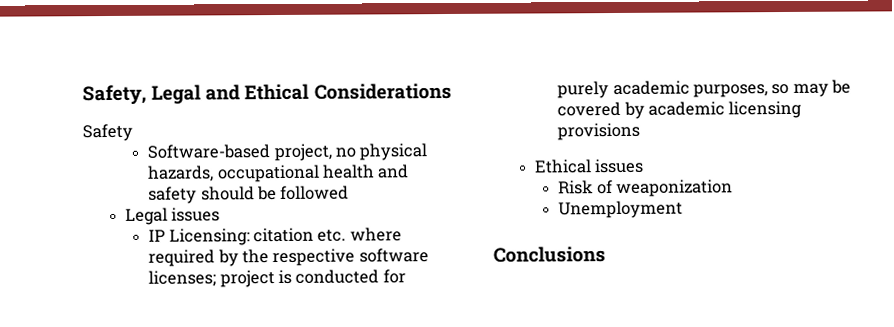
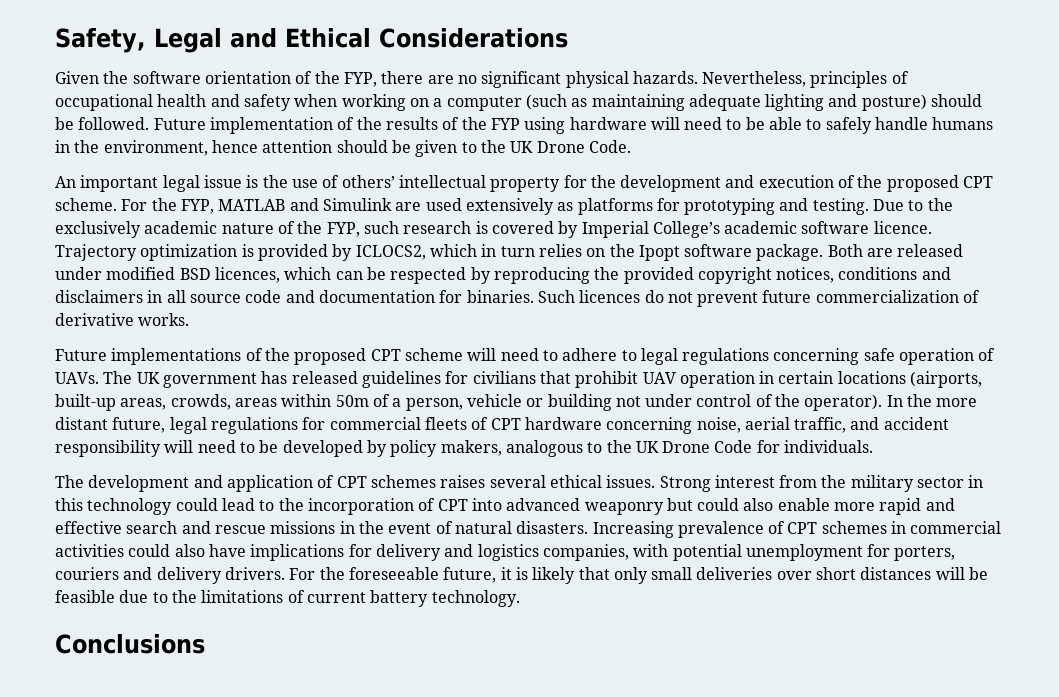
[82,123,133,142] [147,143,428,162] [148,164,410,183] [148,185,350,204] [124,207,221,225] [148,227,402,246] [148,248,429,267] [148,269,406,288] [557,79,852,99] [557,100,803,119] [557,122,641,141] [533,158,645,174] [558,179,734,197] [558,200,684,219] Safety // Software-based project, no physical hazards, occupational health and safety should be followed // Legal issues // IP Licensing: citation etc. where required by the respective software licenses; project is conducted for purely academic purposes, so may be covered by academic licensing provisions // Ethical issues // Risk of weaponization // Unemployment -> [55,71,909,88] [55,94,983,111] [55,117,994,134] [55,140,631,157] [55,175,994,192] [55,198,953,215] [55,221,932,238] [55,244,964,261] [55,267,951,284] [55,290,981,307] [55,313,190,326] [55,348,996,365] [55,371,983,388] [55,394,978,411] [55,417,949,434] [55,440,874,457] [55,475,984,492] [55,498,955,515] [55,521,1002,538] [55,544,956,561] [55,567,989,584] [55,590,520,607] Given the software orientation of the FYP, there are no significant physical hazards. Nevertheless, principles of occupational health and safety when working on a computer (such as maintaining adequate lighting and posture) should be followed. Future implementation of the results of the FYP using hardware will need to be able to safely handle humans in the environment, hence attention should be given to the UK Drone Code. // An important legal issue is the use of others’ intellectual property for the development and execution of the proposed CPT scheme. For the FYP, MATLAB and Simulink are used extensively as platforms for prototyping and testing. Due to the exclusively academic nature of the FYP, such research is covered by Imperial College’s academic software licence. Trajectory optimization is provided by ICLOCS2, which in turn relies on the Ipopt software package. Both are released under modified BSD licences, which can be respected by reproducing the provided copyright notices, conditions and disclaimers in all source code and documentation for binaries. Such licences do not prevent future commercialization of derivative works. // Future implementations of the proposed CPT scheme will need to adhere to legal regulations concerning safe operation of UAVs. The UK government has released guidelines for civilians that prohibit UAV operation in certain locations (airports, built-up areas, crowds, areas within 50m of a person, vehicle or building not under control of the operator). In the more distant future, legal regulations for commercial fleets of CPT hardware concerning noise, aerial traffic, and accident responsibility will need to be developed by policy makers, analogous to the UK Drone Code for individuals. // The development and application of CPT schemes raises several ethical issues. Strong interest from the military sector in this technology could lead to the incorporation of CPT into advanced weaponry but could also enable more rapid and effective search and rescue missions in the event of natural disasters. Increasing prevalence of CPT schemes in commercial activities could also have implications for delivery and logistics companies, with potential unemployment for porters, couriers and delivery drivers. For the foreseeable future, it is likely that only small deliveries over short distances will be feasible due to the limitations of current battery technology.

